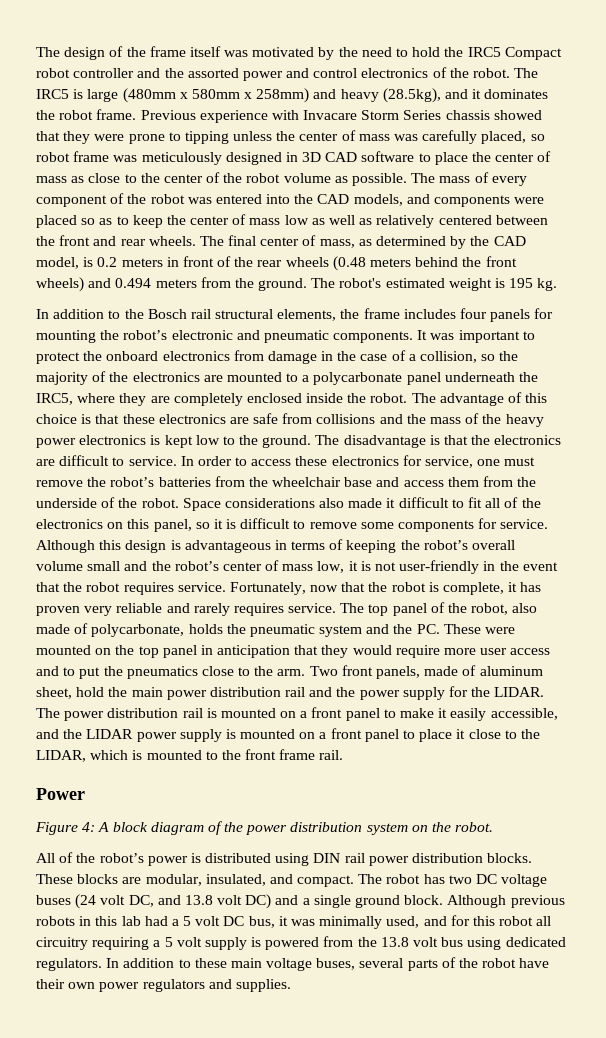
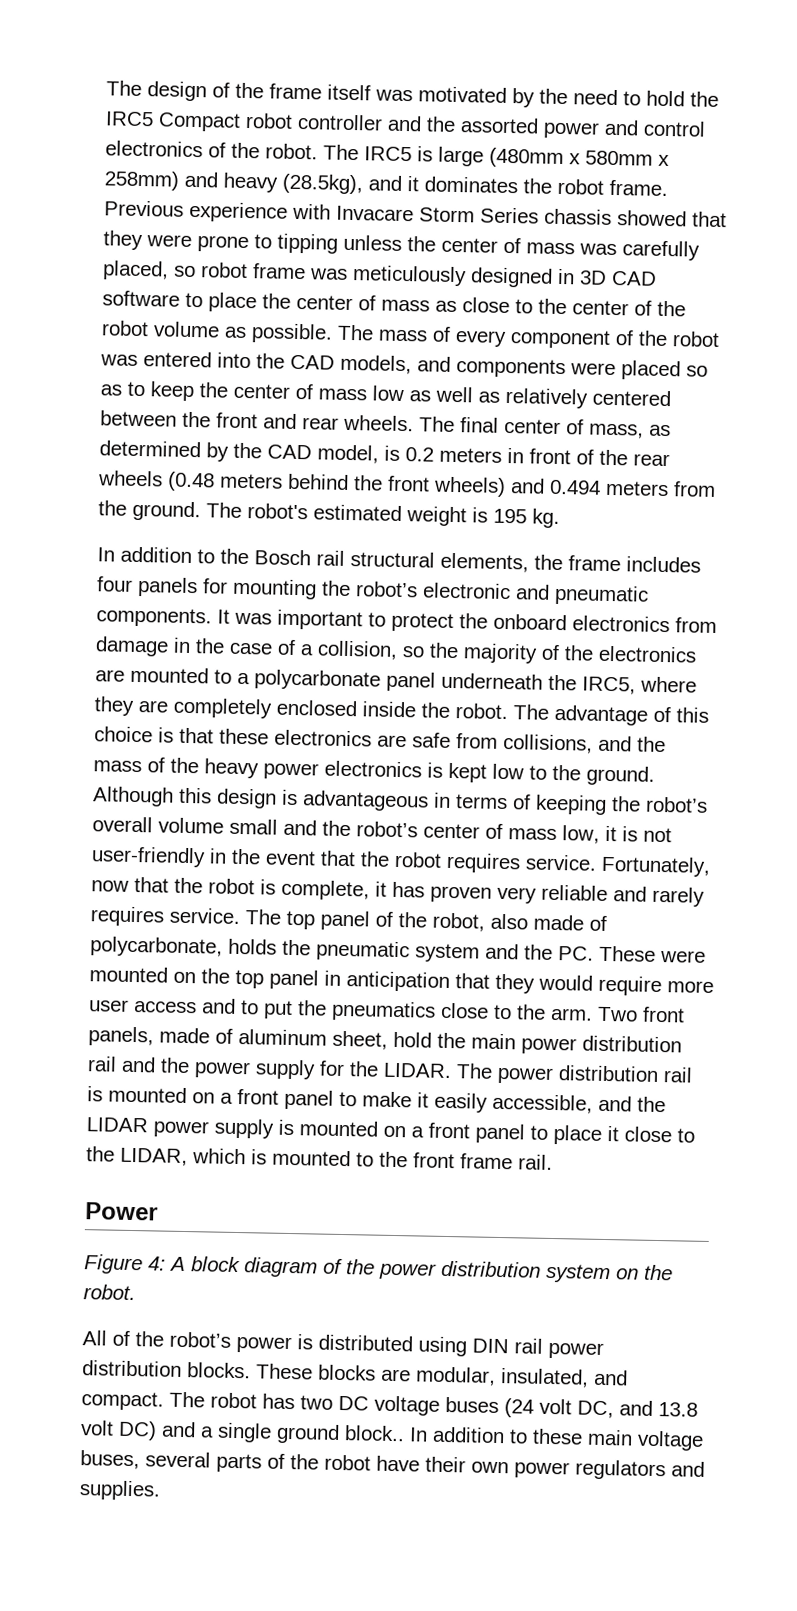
[316,414,376,424] collisions -> [503,733,593,754] collisions,
[315,435,562,448] [36,455,536,468] [36,476,537,487] [36,497,541,511] [36,518,549,532] The disadvantage is that the electronics are difficult to service. In order to access these electronics for service, one must remove the robot’s batteries from the wheelchair base and access them from the underside of the robot. Space considerations also made it difficult to fit all of the electronics on this panel, so it is difficult to remove some components for service. -> (655, 775) none
[404,895,565,908] [36,915,552,929] [36,936,566,950] [36,958,102,971] block. Although previous robots in this lab had a 5 volt DC bus, it was minimally used, and for this robot all circuitry requiring a 5 volt supply is powered from the 13.8 volt bus using dedicated regulators. -> [344,1425,405,1442] block..

